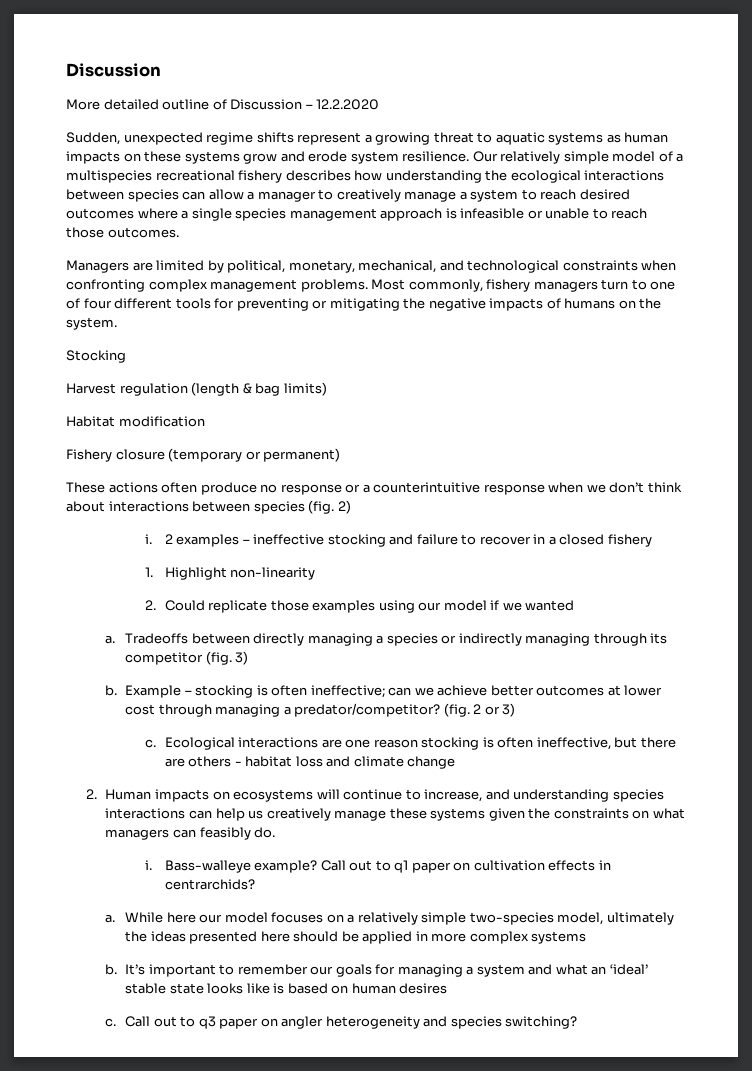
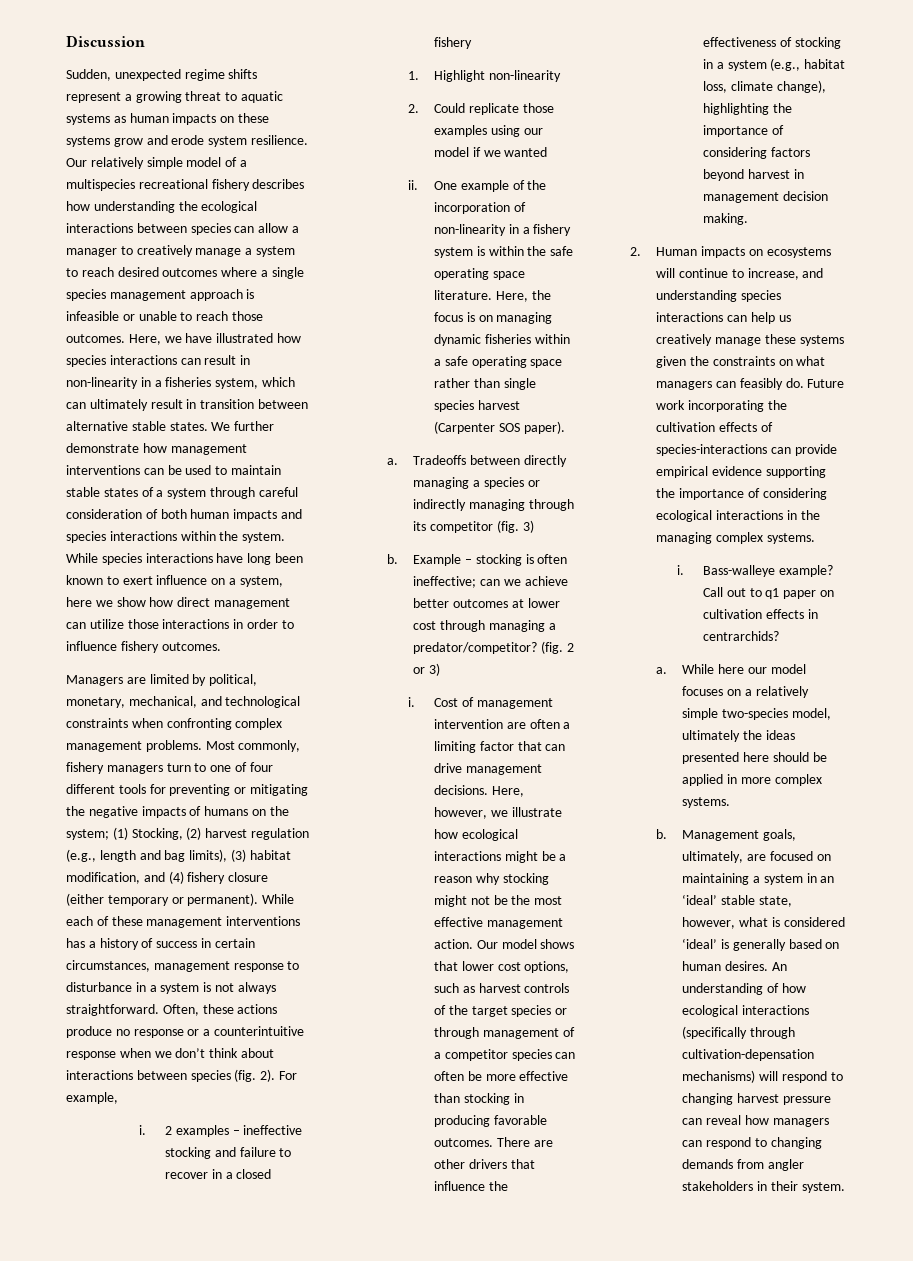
[66,63,161,77] [66,99,380,110] Discussion // More detailed outline of Discussion – 12.2.2020 -> [66,35,145,47] Discussion
(179, 232) none -> [128,333,301,345] [66,355,251,367] [66,377,295,389] [66,399,308,411] [66,421,275,431] [66,443,247,455] [66,465,281,475] [66,487,298,499] [66,509,302,521] [66,531,286,543] [66,553,303,565] [66,575,283,587] [66,597,290,609] [66,619,294,629] [66,641,221,653] Here, we have illustrated how species interactions can result in non-linearity in a fisheries system, which can ultimately result in transition between alternative stable states. We further demonstrate how management interventions can be used to maintain stable states of a system through careful consideration of both human impacts and species interactions within the system. While species interactions have long been known to exert influence on a system, here we show how direct management can utilize those interactions in order to influence fishery outcomes.
[66,317,117,330] [66,350,126,363] [66,382,327,396] [66,416,205,427] [66,448,341,462] [66,482,198,493] system. // Stocking // Harvest regulation (length & bag limits) // Habitat modification // Fishery closure (temporary or permanent) // These actions often -> [66,827,309,840] [66,849,291,862] [66,871,269,884] [66,893,295,906] [66,916,301,928] [66,938,255,950] [66,960,300,972] [66,982,276,994] [66,1004,278,1016] system; (1) Stocking, (2) harvest regulation (e.g., length and bag limits), (3) habitat modification, and (4) fishery closure (either temporary or permanent). While each of these management interventions has a history of success in certain circumstances, management response to disturbance in a system is not always straightforward. Often, these actions
[337,500,351,514] 2) -> [260,1069,297,1082] [66,1092,118,1104] 2). For example,
(575, 605) none -> [407,180,547,192] [433,202,526,214] [433,224,572,236] [433,246,574,258] [433,268,525,280] [433,290,551,302] [433,312,553,324] [433,334,570,346] [433,356,563,368] [433,378,536,390] [433,400,520,412] [433,421,565,434] // ii. One example of the incorporation of non-linearity in a fishery system is within the safe operating space literature. Here, the focus is on managing dynamic fisheries within a safe operating space rather than single species harvest (Carpenter SOS paper).
[144,737,676,750] [164,756,456,769] c. Ecological interactions are one reason stocking is often ineffective, but there are others - habitat loss and climate change -> [407,697,553,709] [433,719,571,729] [433,741,566,753] [433,763,542,775] [433,785,524,797] [433,807,562,819] [433,829,518,841] [433,851,567,863] [433,873,549,885] [433,895,563,907] [433,917,563,929] [433,939,575,949] [433,961,570,973] [433,983,570,993] [433,1005,568,1017] [433,1027,575,1039] [433,1049,576,1061] [433,1071,569,1081] [433,1093,524,1105] [433,1115,547,1127] [433,1137,553,1147] [433,1159,535,1169] [433,1181,508,1191] [702,37,841,49] [702,58,846,71] [702,80,826,93] [702,103,792,115] [702,125,784,137] [702,147,810,159] [702,169,804,181] [702,191,828,203] [702,213,748,225] i. Cost of management intervention are often a limiting factor that can drive management decisions. Here, however, we illustrate how ecological interactions might be a reason why stocking might not be the most effective management action. Our model shows that lower cost options, such as harvest controls of the target species or through management of a competitor species can often be more effective than stocking in producing favorable outcomes. There are other drivers that influence the effectiveness of stocking in a system (e.g., habitat loss, climate change), highlighting the importance of considering factors beyond harvest in management decision making.
(276, 832) none -> [807,379,845,388] [656,400,787,412] [656,422,773,432] [656,444,837,456] [656,466,826,478] [656,488,827,500] [656,510,820,522] [656,532,815,544] Future work incorporating the cultivation effects of species-interactions can provide empirical evidence supporting the importance of considering ecological interactions in the managing complex systems.
[531,931,587,944] [105,964,648,977] [125,983,448,994] [105,1016,578,1029] systems // b. It’s important to remember our goals for managing a system and what an ‘ideal’ stable state looks like is based on human desires // c. Call out to q3 paper on angler heterogeneity and species switching? -> [682,797,731,808] [656,829,797,841] [682,851,831,863] [682,873,835,885] [682,894,792,907] [682,917,845,929] [682,938,840,951] [682,961,787,971] [682,983,806,995] [682,1005,810,1017] [682,1026,796,1039] [682,1049,815,1061] [682,1070,843,1083] [682,1093,831,1105] [682,1115,829,1127] [682,1137,822,1149] [682,1159,804,1171] [682,1181,845,1193] systems. // b. Management goals, ultimately, are focused on maintaining a system in an ‘ideal’ stable state, however, what is considered ‘ideal’ is generally based on human desires. An understanding of how ecological interactions (specifically through cultivation-depensation mechanisms) will respond to changing harvest pressure can reveal how managers can respond to changing demands from angler stakeholders in their system.

